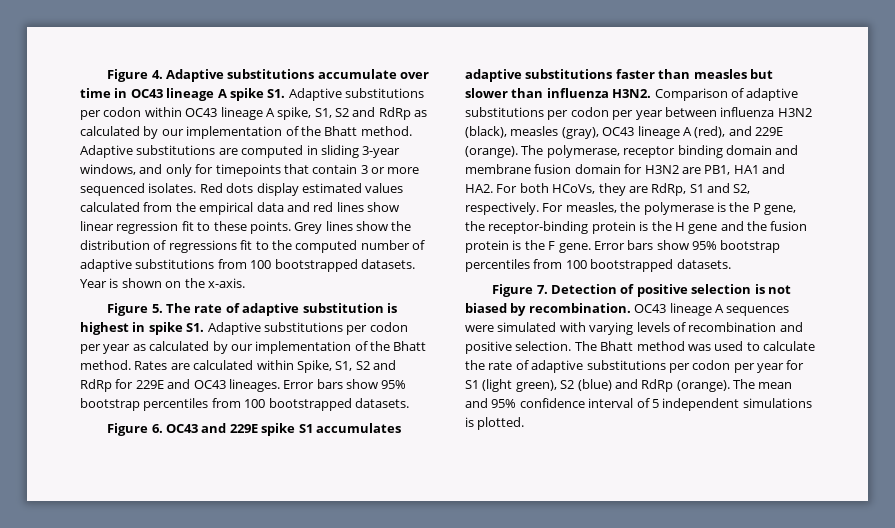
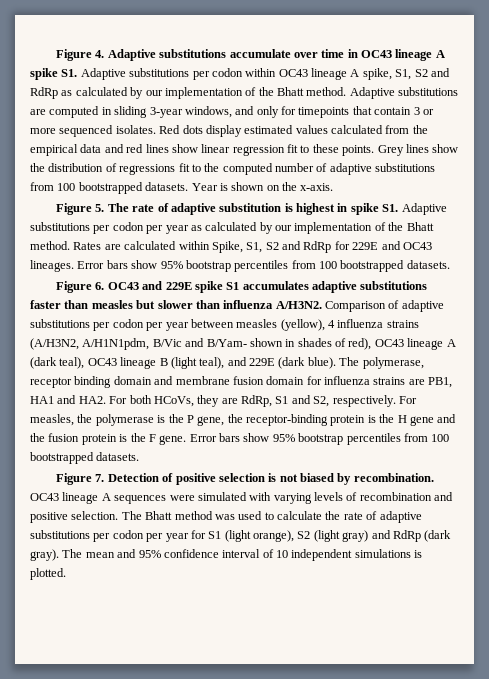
[612,89,652,98] H3N2. -> [275,301,322,309] A/H3N2.
[720,107,812,117] [465,126,783,139] [465,146,518,158] influenza H3N2 (black), measles (gray), OC43 lineage A (red), and 229E (orange). -> [236,319,419,331] [30,338,456,350] [30,357,336,369] measles (yellow), 4 influenza strains (A/H3N2, A/H1N1pdm, B/Vic and B/Yam- shown in shades of red), OC43 lineage A (dark teal), OC43 lineage B (light teal), and 229E (dark blue).
[644,165,679,174] H3N2 -> [324,376,406,385] influenza strains
[515,379,730,392] green), S2 (blue) and RdRp (orange). -> [253,530,452,542] [30,549,59,561] orange), S2 (light gray) and RdRp (dark gray).
[651,399,659,408] 5 -> [276,550,288,558] 10

